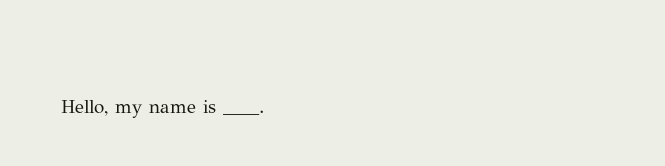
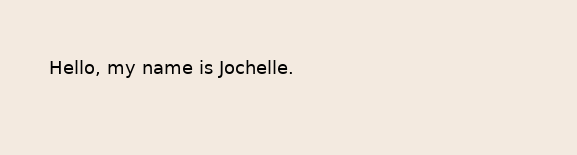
[223,110,264,115] ____. -> [218,60,294,78] Jochelle.

